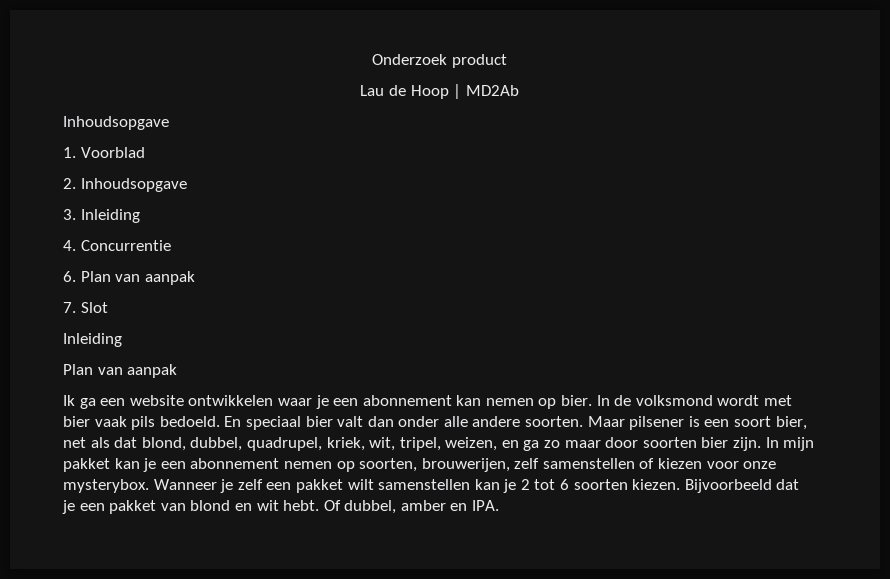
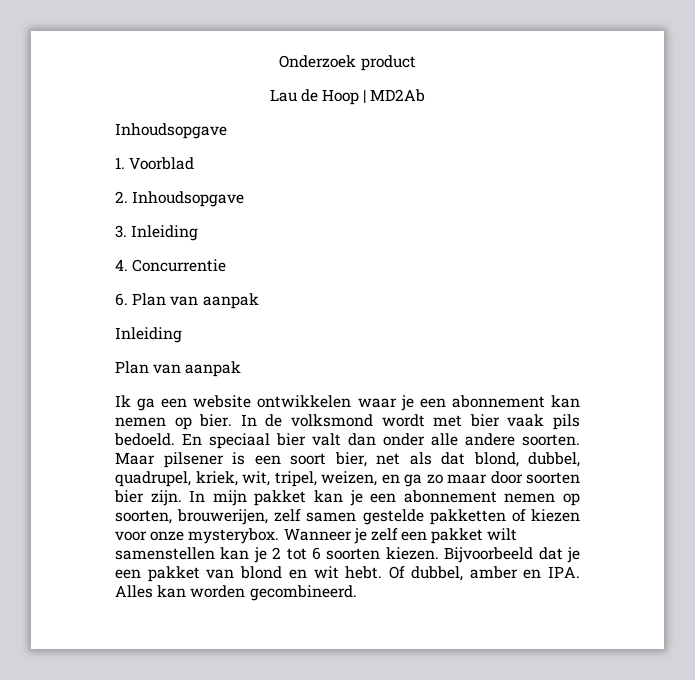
[63,302,108,313] // 7. Slot -> (259, 301) none
[542,458,635,469] samenstellen -> [306,509,506,525] samen gestelde pakketten
(500, 505) none -> [115,585,357,601] Alles kan worden gecombineerd.

